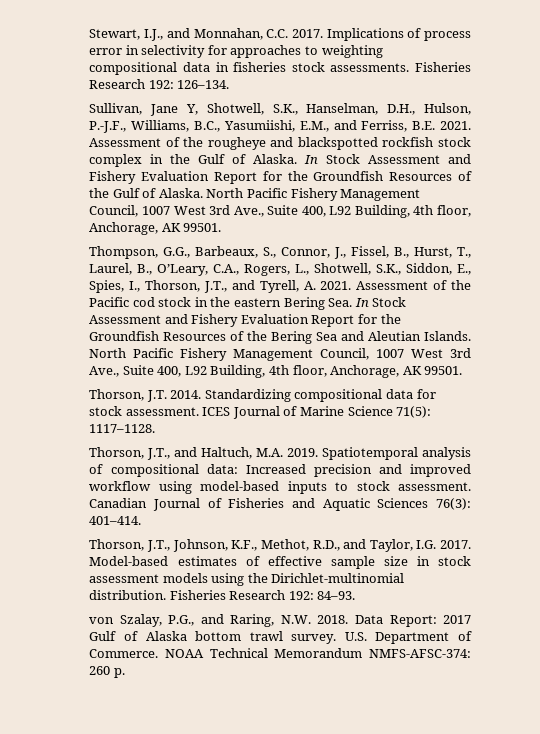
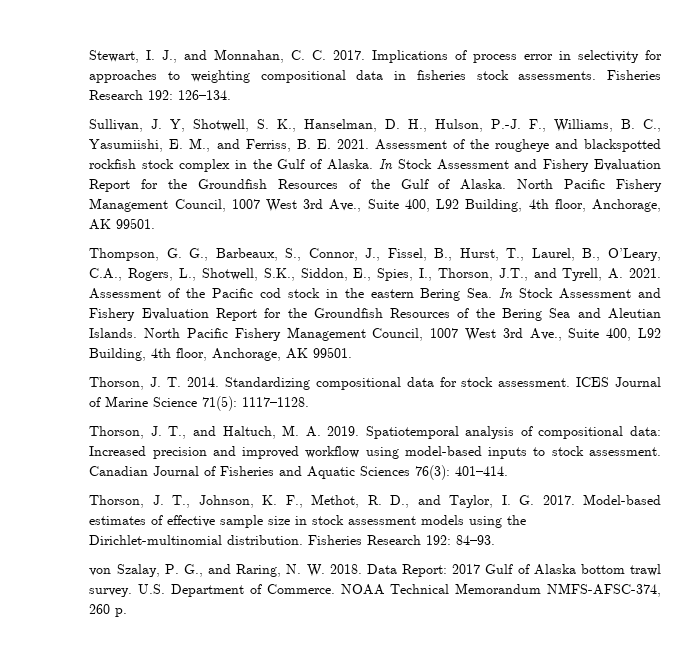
[144,28,289,41] I.J., and Monnahan, C.C. -> [146,49,327,63] I. J., and Monnahan, C. C.
[150,104,179,116] Jane -> [151,119,163,129] J.
[272,103,472,115] [89,120,436,133] S.K., Hanselman, D.H., Hulson, P.-J.F., Williams, B.C., Yasumiishi, E.M., and Ferriss, B.E. -> [257,119,661,132] [89,138,331,152] S. K., Hanselman, D. H., Hulson, P.-J. F., Williams, B. C., Yasumiishi, E. M., and Ferriss, B. E.
[163,247,191,258] G.G., -> [166,248,209,261] G. G.,
[146,390,167,402] J.T. -> [150,377,182,387] J. T.
[147,447,284,460] J.T., and Haltuch, M.A. -> [150,425,321,439] J. T., and Haltuch, M. A.
[147,539,437,552] J.T., Johnson, K.F., Methot, R.D., and Taylor, I.G. -> [152,494,535,508] J. T., Johnson, K. F., Methot, R. D., and Taylor, I. G.
[168,614,311,627] P.G., and Raring, N.W. -> [164,564,325,577] P. G., and Raring, N. W.
[368,649,471,658] NMFS-AFSC-374: -> [547,583,662,597] NMFS-AFSC-374,

